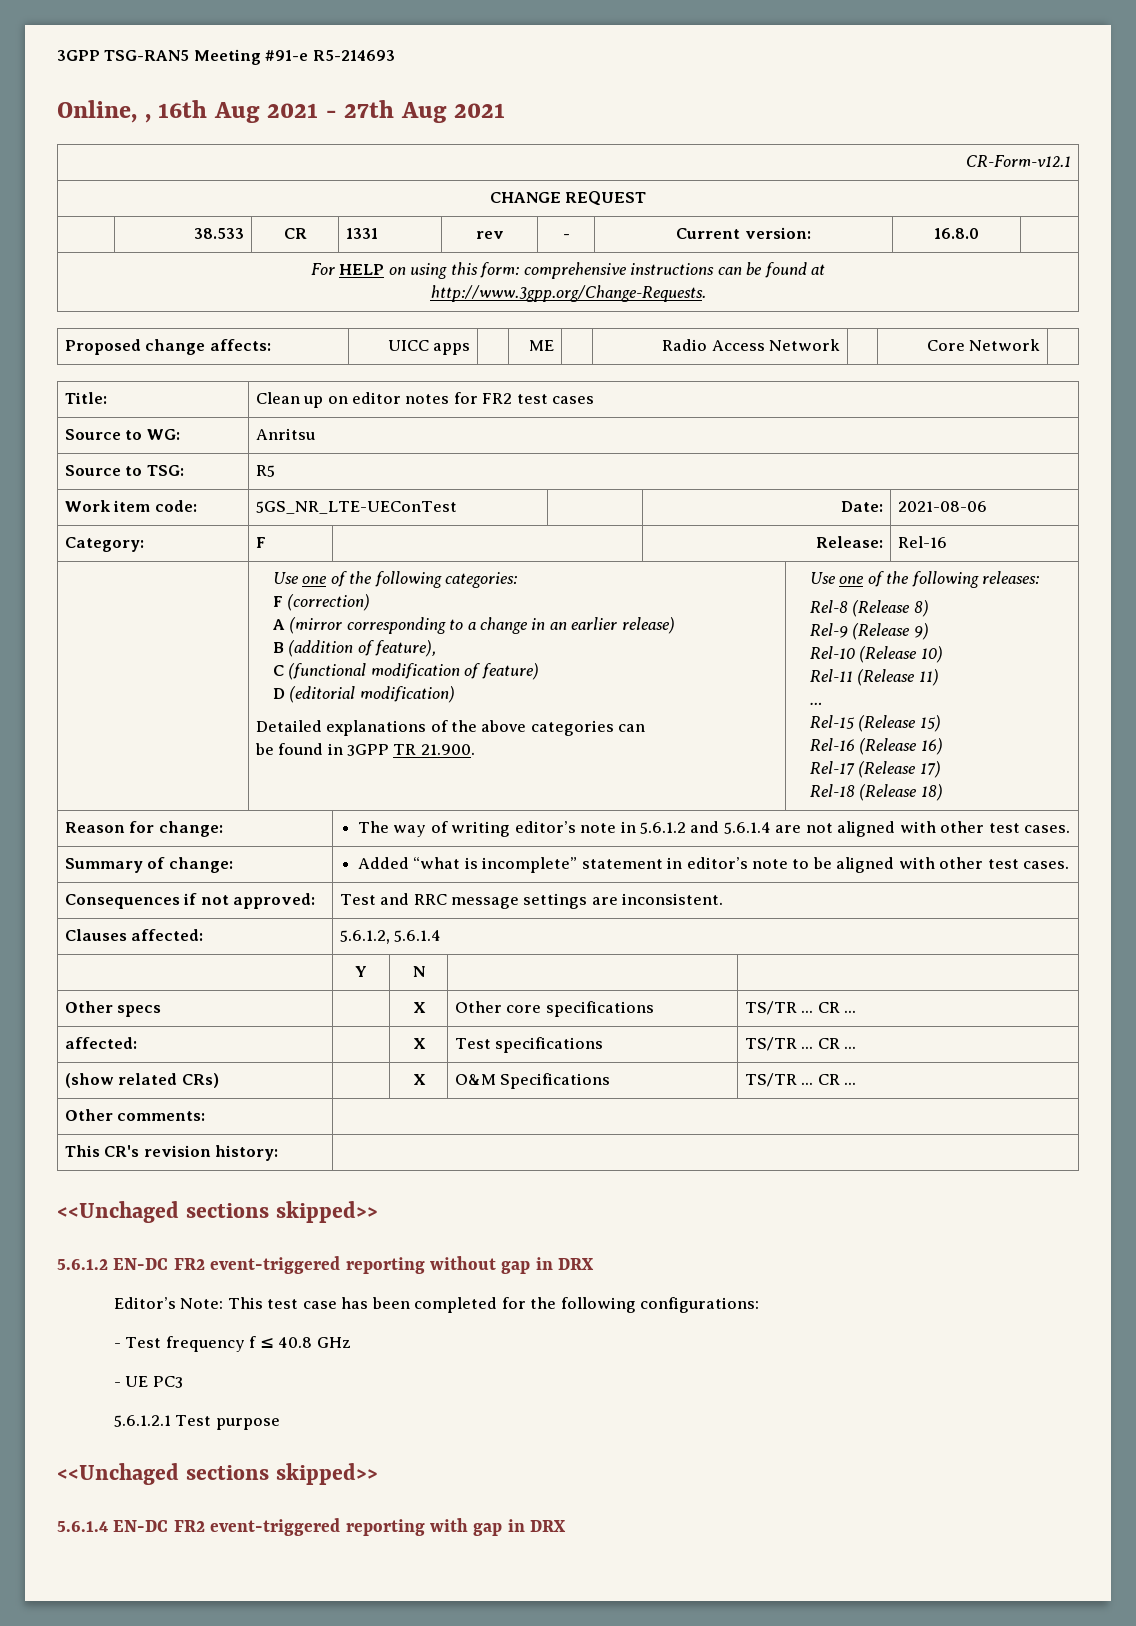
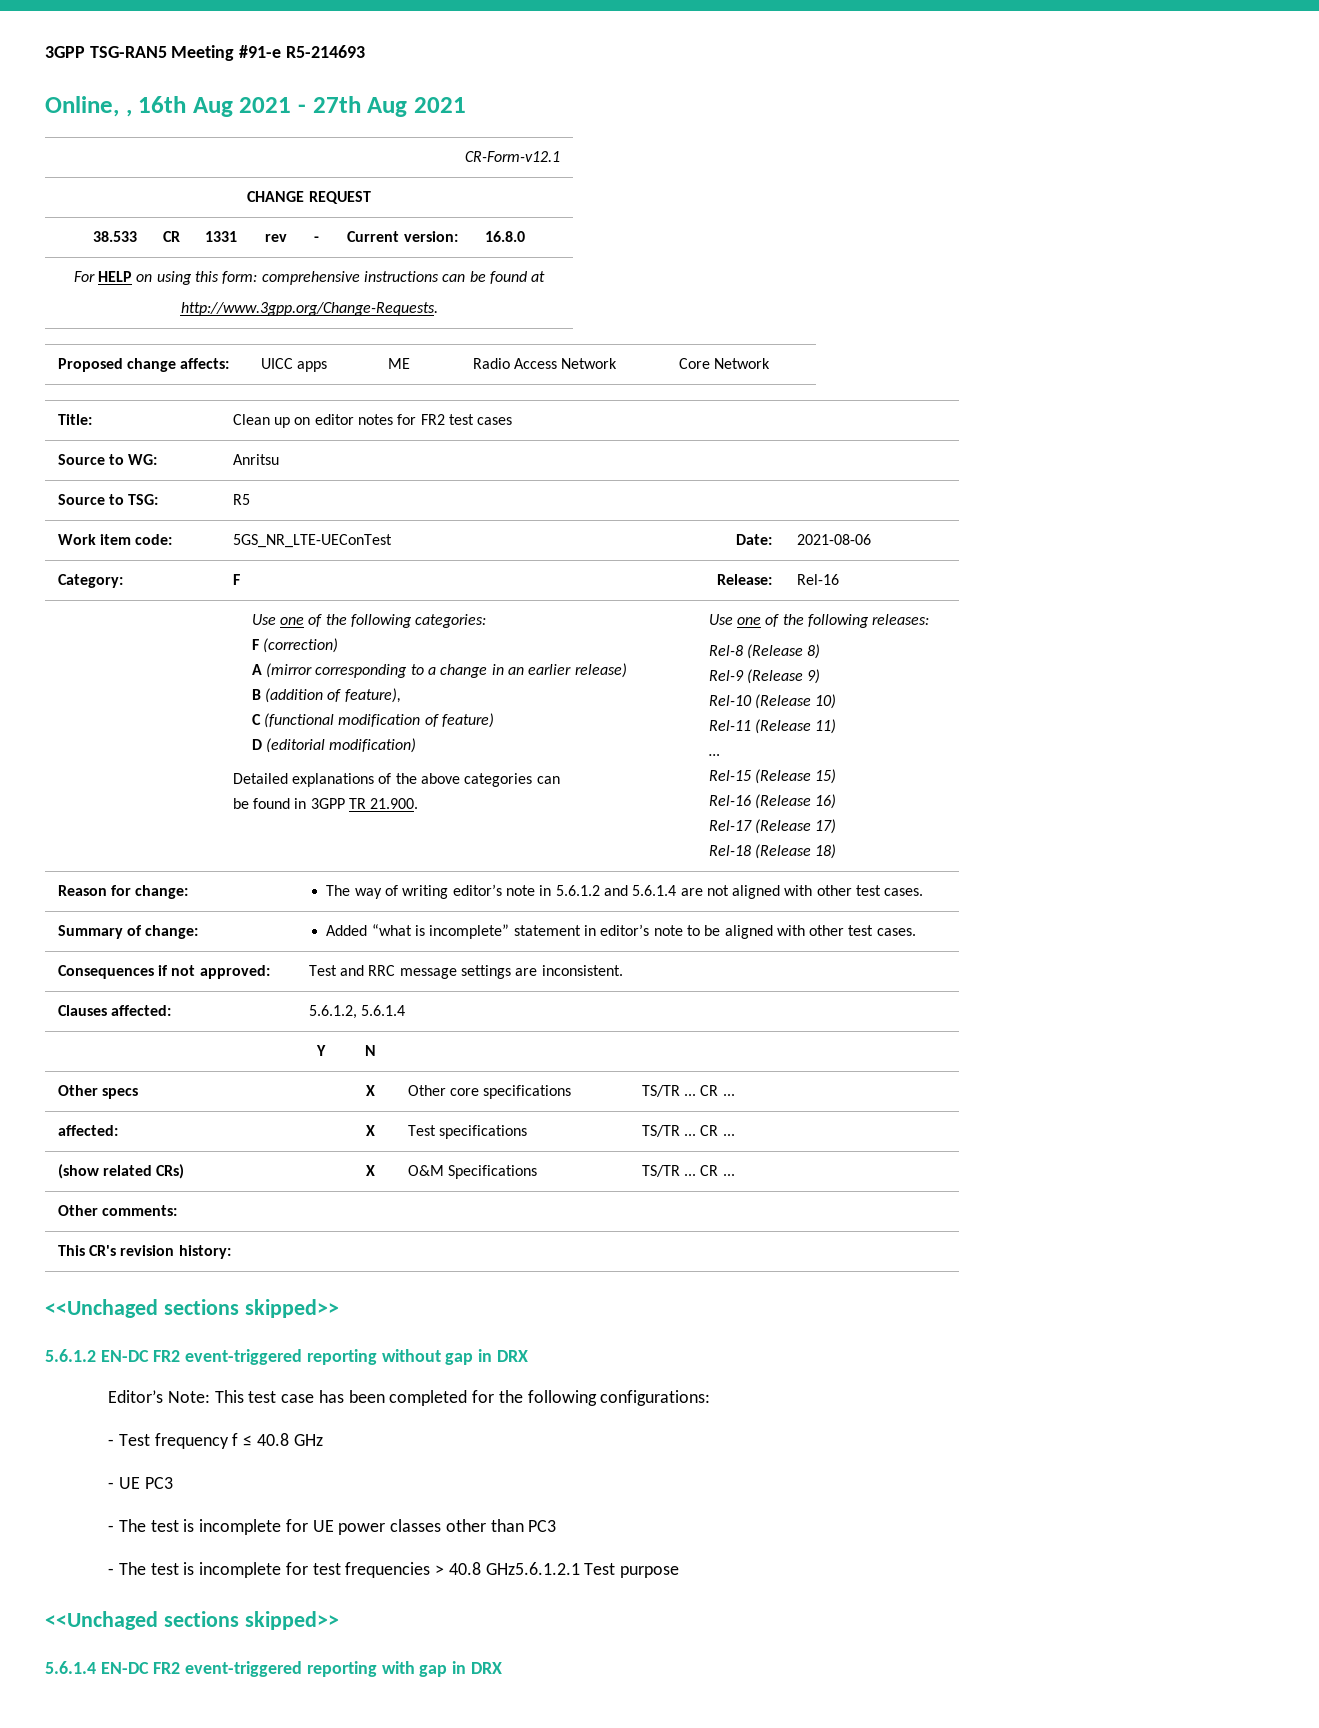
[113,1415,171,1427] 5.6.1.2.1 -> [108,1519,557,1535] [108,1562,580,1578] - The test is incomplete for UE power classes other than PC3 // - The test is incomplete for test frequencies > 40.8 GHz5.6.1.2.1

